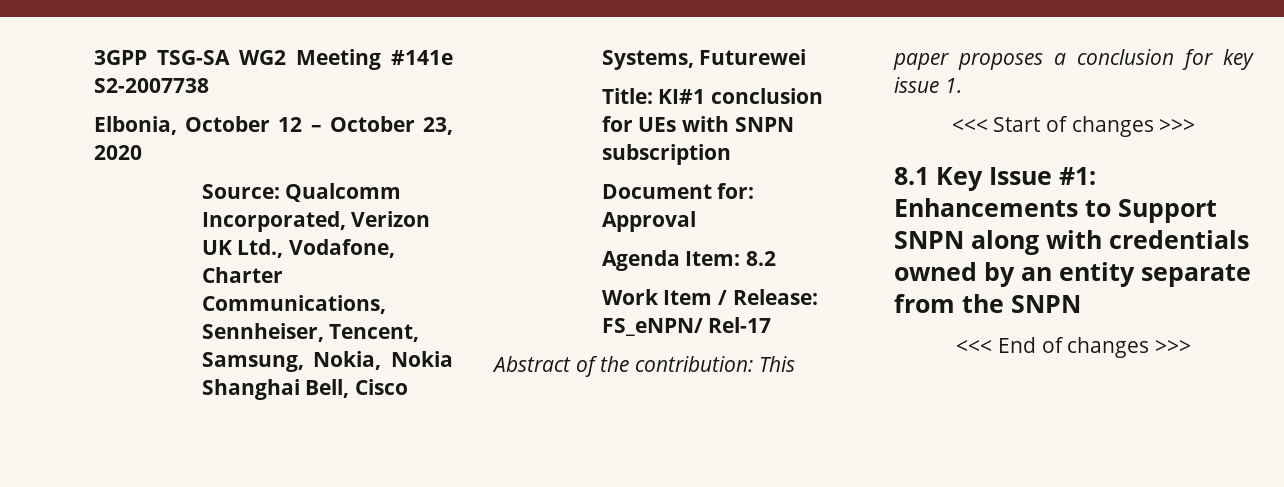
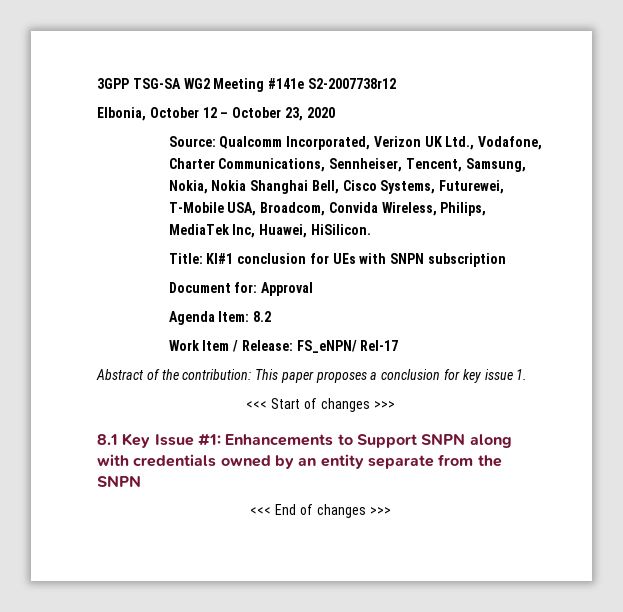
[94,78,209,93] S2-2007738 -> [307,78,396,89] S2-2007738r12
[699,49,807,65] Futurewei -> [439,180,505,194] [168,202,487,216] [168,224,371,238] Futurewei, T-Mobile USA, Broadcom, Convida Wireless, Philips, MediaTek Inc, Huawei, HiSilicon.

